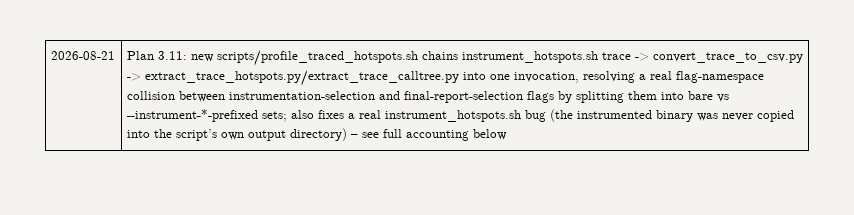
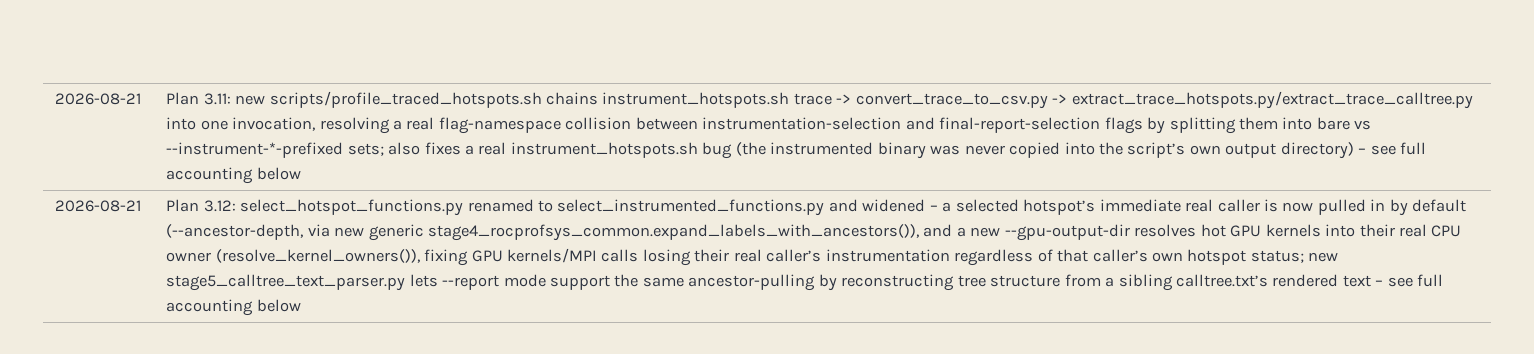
(507, 134) none -> [55,200,142,212] [166,199,1467,216] [166,224,1462,241] [166,248,1339,266] [166,274,1444,291] [166,299,301,316] // 2026-08-21 | Plan 3.12: select_hotspot_functions.py renamed to select_instrumented_functions.py and widened – a selected hotspot’s immediate real caller is now pulled in by default (--ancestor-depth, via new generic stage4_rocprofsys_common.expand_labels_with_ancestors()), and a new --gpu-output-dir resolves hot GPU kernels into their real CPU owner (resolve_kernel_owners()), fixing GPU kernels/MPI calls losing their real caller’s instrumentation regardless of that caller’s own hotspot status; new stage5_calltree_text_parser.py lets --report mode support the same ancestor-pulling by reconstructing tree structure from a sibling calltree.txt’s rendered text – see full accounting below

